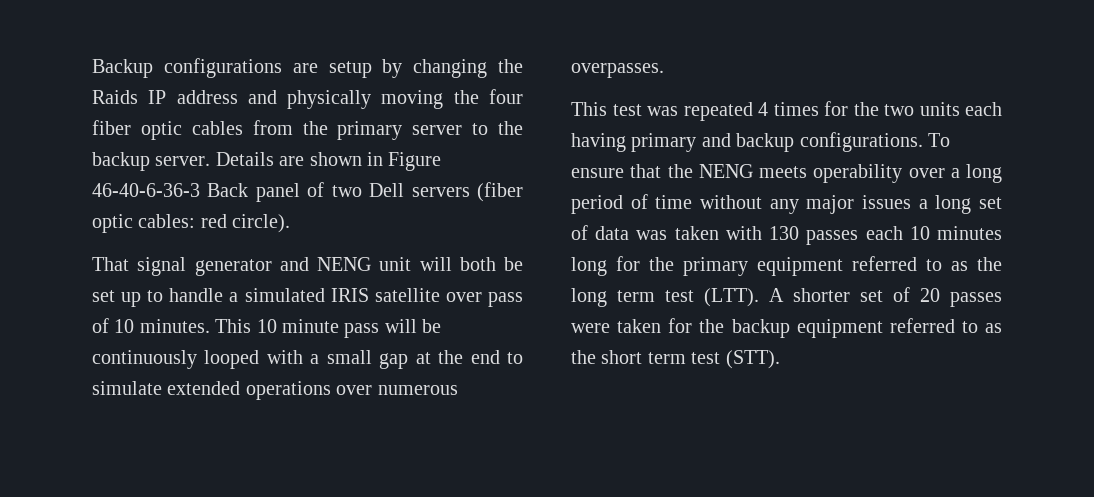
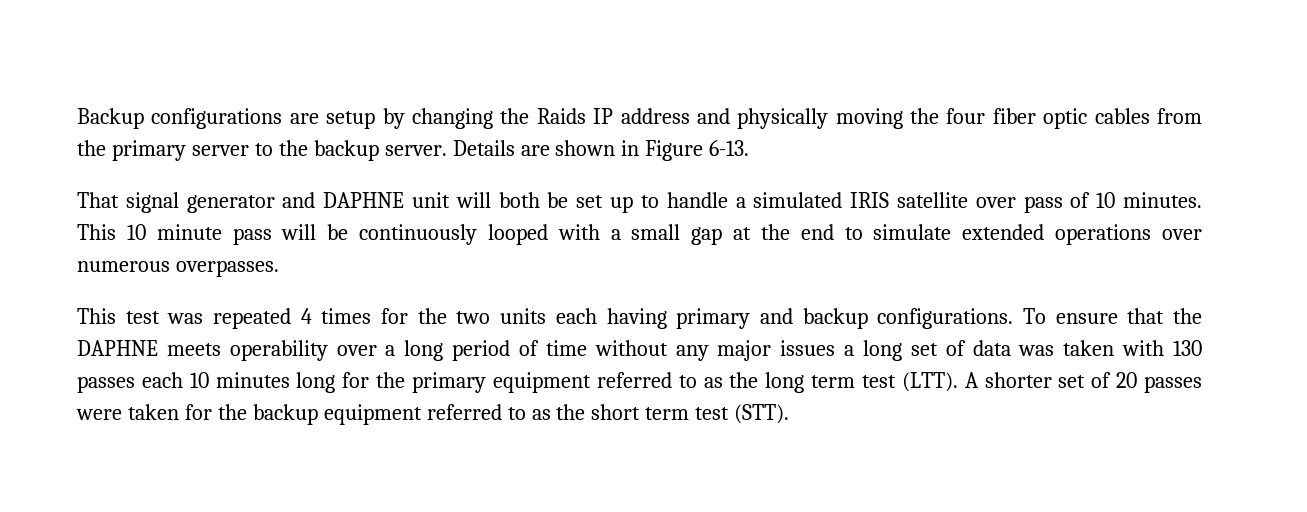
[92,182,523,202] [92,214,291,233] 46-40-6-36-3 Back panel of two Dell servers (fiber optic cables: red circle). -> [709,140,750,156] 6-13.
[317,257,371,271] NENG -> [323,192,405,208] DAPHNE
[698,164,753,178] NENG -> [77,340,158,356] DAPHNE

